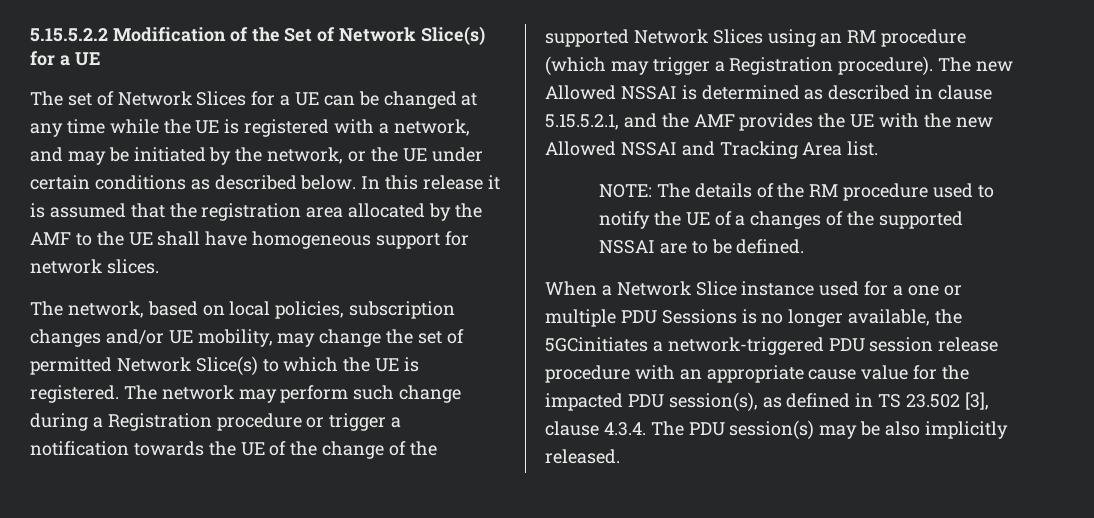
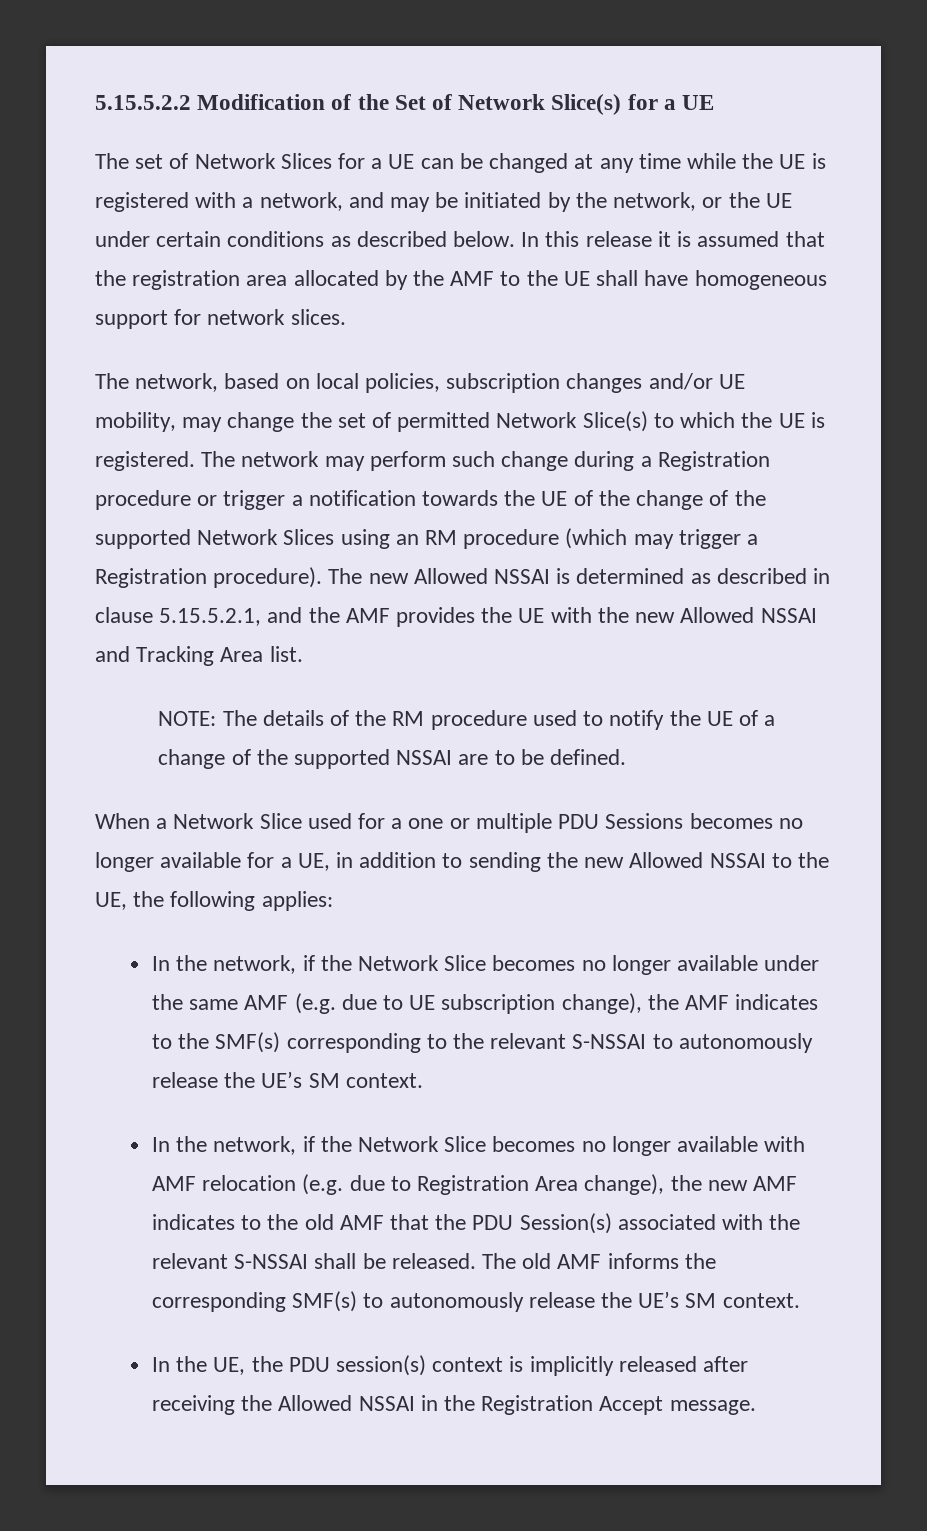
[750,211,822,229] changes -> [158,749,226,769] change
[741,281,815,296] instance -> (302, 821) none
[741,309,963,327] [545,337,999,355] [545,365,970,383] [545,392,989,412] [545,420,1008,440] [545,449,620,464] is no longer available, the 5GCinitiates a network-triggered PDU session release procedure with an appropriate cause value for the impacted PDU session(s), as defined in TS 23.502 [3], clause 4.3.4. The PDU session(s) may be also implicitly released. -> [689,813,803,829] [95,852,829,872] [95,891,333,911] [152,955,820,975] [152,993,819,1014] [152,1032,813,1053] [152,1071,423,1088] [152,1136,806,1156] [152,1174,798,1195] [152,1213,801,1234] [152,1253,716,1269] [152,1291,800,1312] [152,1355,749,1376] [152,1395,756,1415] becomes no longer available for a UE, in addition to sending the new Allowed NSSAI to the UE, the following applies: // In the network, if the Network Slice becomes no longer available under the same AMF (e.g. due to UE subscription change), the AMF indicates to the SMF(s) corresponding to the relevant S-NSSAI to autonomously release the UE’s SM context. // In the network, if the Network Slice becomes no longer available with AMF relocation (e.g. due to Registration Area change), the new AMF indicates to the old AMF that the PDU Session(s) associated with the relevant S-NSSAI shall be released. The old AMF informs the corresponding SMF(s) to autonomously release the UE’s SM context. // In the UE, the PDU session(s) context is implicitly released after receiving the Allowed NSSAI in the Registration Accept message.

